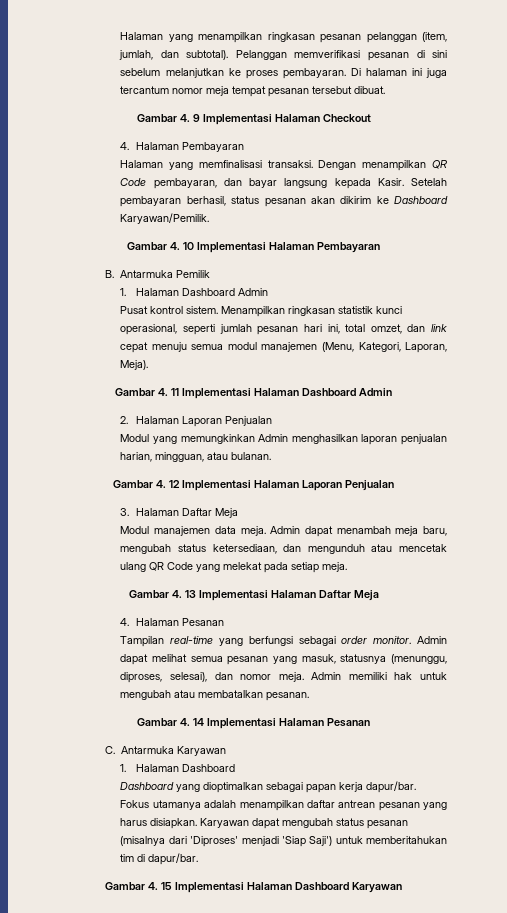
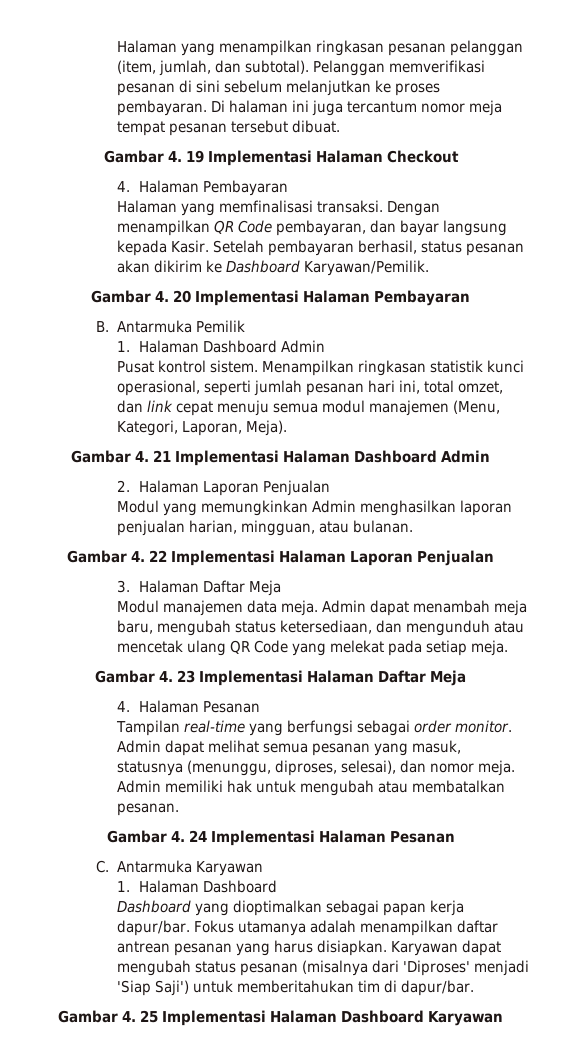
[192,114,200,122] 9 -> [185,150,204,163] 19
[183,242,194,250] 10 -> [173,290,191,303] 20
[171,388,179,396] 11 -> [153,450,171,462] 21
[169,480,180,488] 12 -> [149,550,167,562] 22
[184,590,196,598] 13 -> [177,670,195,683] 23
[193,718,204,726] 14 -> [188,830,207,842] 24
[161,882,172,890] 15 -> [140,1010,158,1023] 25

